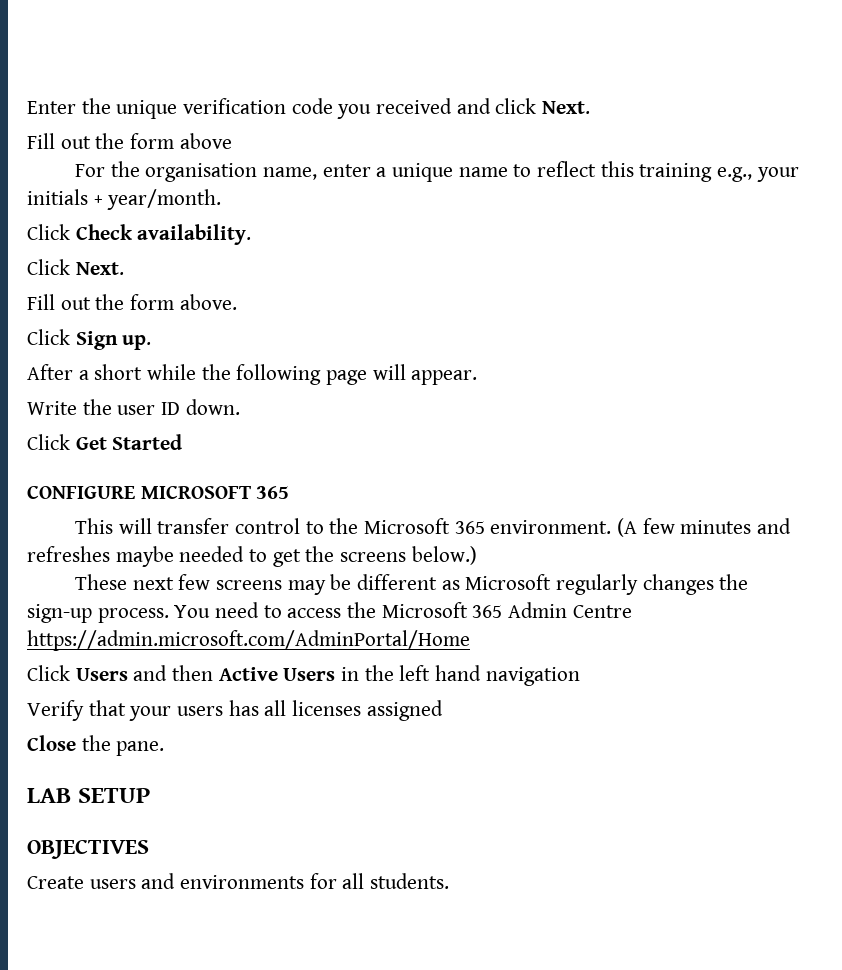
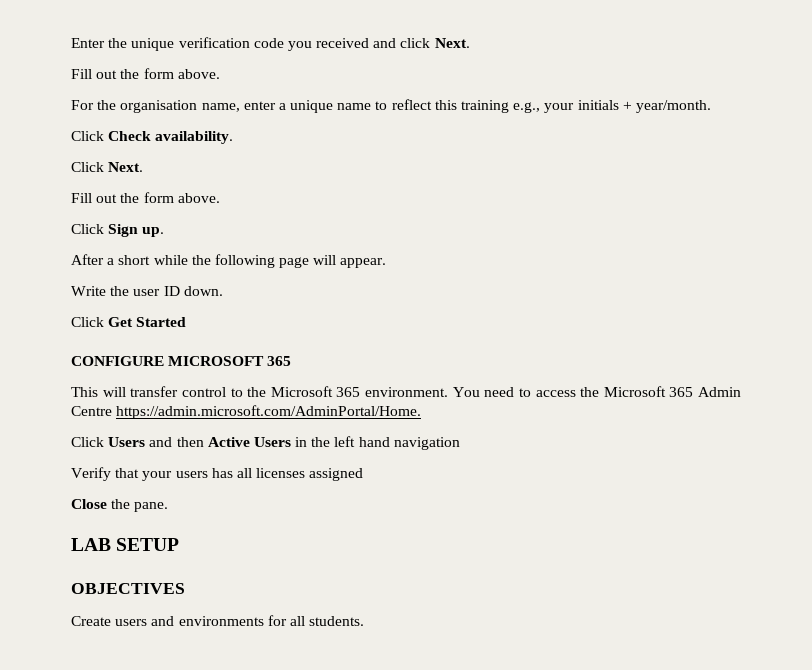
[179,133,232,149] above -> [177,69,220,79] above.
[616,518,791,537] [27,546,477,567] [74,574,749,595] [27,604,169,623] (A few minutes and refreshes maybe needed to get the screens below.) // These next few screens may be different as Microsoft regularly changes the sign-up process. -> (448, 392) none
[27,630,470,651] https://admin.microsoft.com/AdminPortal/Home -> [116,405,422,419] https://admin.microsoft.com/AdminPortal/Home.

